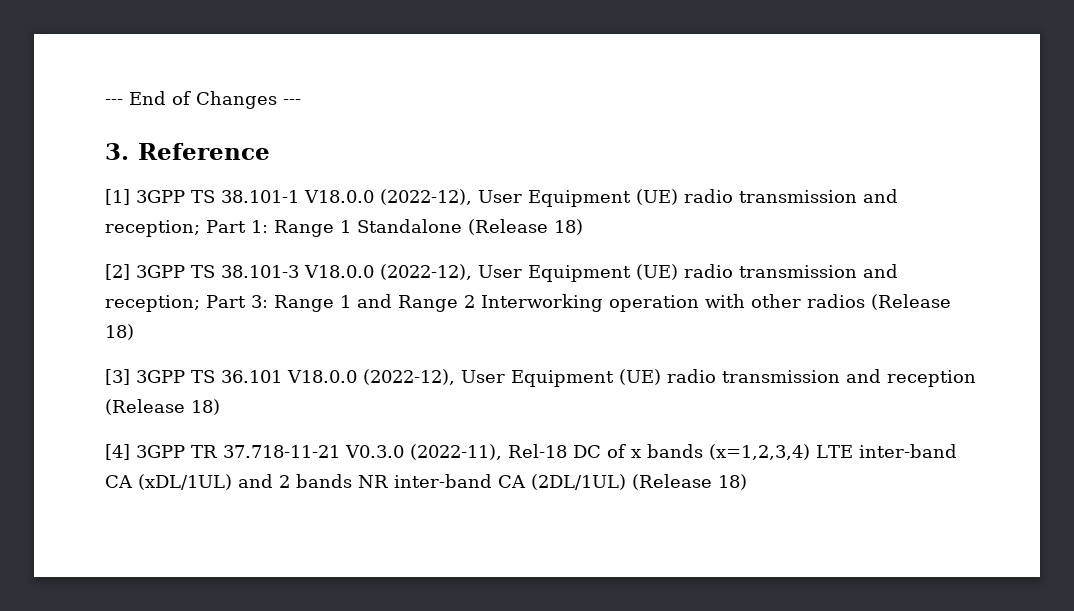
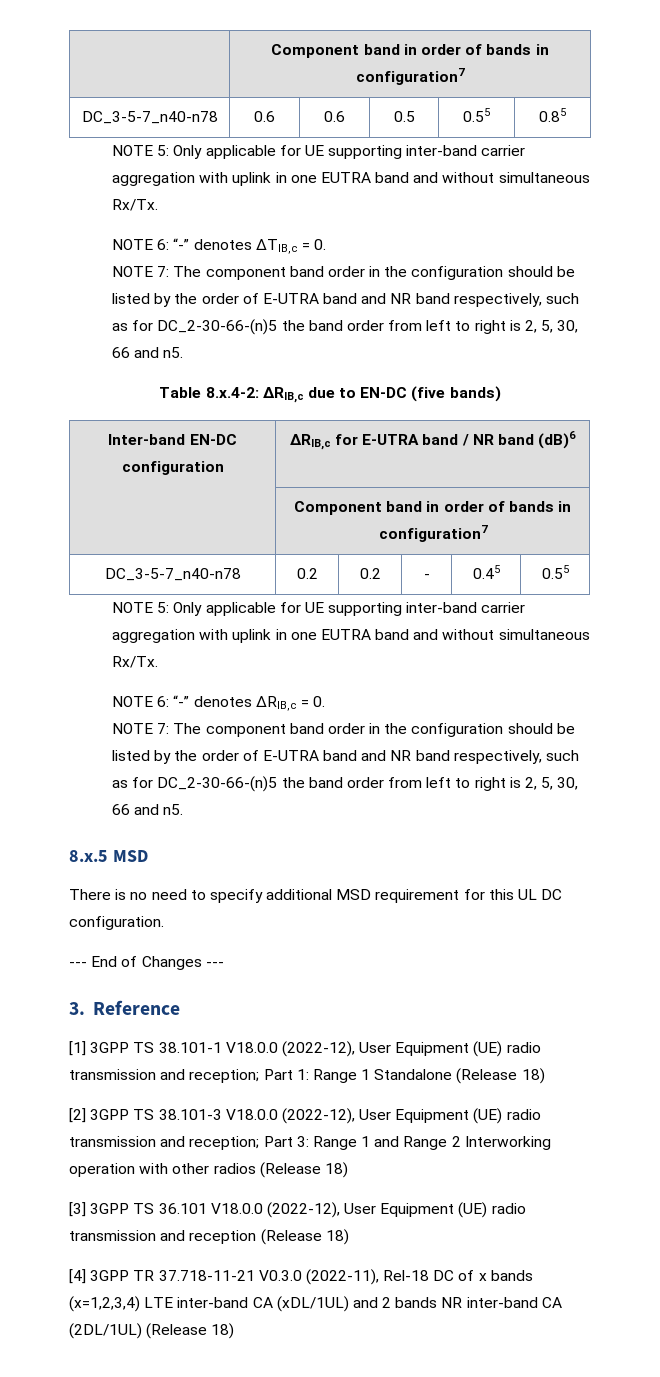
(105, 102) none -> [271,44,549,58] [356,68,466,85] [81,111,218,124] [253,111,275,122] [324,111,345,122] [393,111,415,122] [463,108,490,122] [539,108,566,122] [111,145,526,159] [111,172,590,186] [111,199,158,211] [111,238,327,254] [111,266,575,280] [111,293,580,307] [111,319,579,335] [111,347,184,358] [159,386,501,403] [108,434,237,445] [121,461,224,475] [289,431,577,450] [293,501,572,515] [378,525,488,542] [104,568,241,581] [296,568,318,579] [359,568,381,579] [423,574,430,579] [472,565,500,579] [541,565,569,579] [111,602,526,616] [111,629,590,643] [111,656,158,668] [111,695,326,711] [111,723,575,737] [111,750,580,764] [111,776,579,792] [111,804,184,815] [69,850,148,862] [69,889,563,903] [69,916,164,930] | Component band in order of bands in configuration7 // DC_3-5-7_n40-n78 | 0.6 | 0.6 | 0.5 | 0.55 | 0.85 // NOTE 5: Only applicable for UE supporting inter-band carrier aggregation with uplink in one EUTRA band and without simultaneous Rx/Tx. // NOTE 6: “-” denotes ΔTIB,c = 0. // NOTE 7: The component band order in the configuration should be listed by the order of E-UTRA band and NR band respectively, such as for DC_2-30-66-(n)5 the band order from left to right is 2, 5, 30, 66 and n5. // Table 8.x.4-2: ΔRIB,c due to EN-DC (five bands) // Inter-band EN-DC configuration | ΔRIB,c for E-UTRA band / NR band (dB)6 // | Component band in order of bands in configuration7 // DC_3-5-7_n40-n78 | 0.2 | 0.2 | - | 0.45 | 0.55 // NOTE 5: Only applicable for UE supporting inter-band carrier aggregation with uplink in one EUTRA band and without simultaneous Rx/Tx. // NOTE 6: “-” denotes ΔRIB,c = 0. // NOTE 7: The component band order in the configuration should be listed by the order of E-UTRA band and NR band respectively, such as for DC_2-30-66-(n)5 the band order from left to right is 2, 5, 30, 66 and n5. // 8.x.5 MSD // There is no need to specify additional MSD requirement for this UL DC configuration. //

